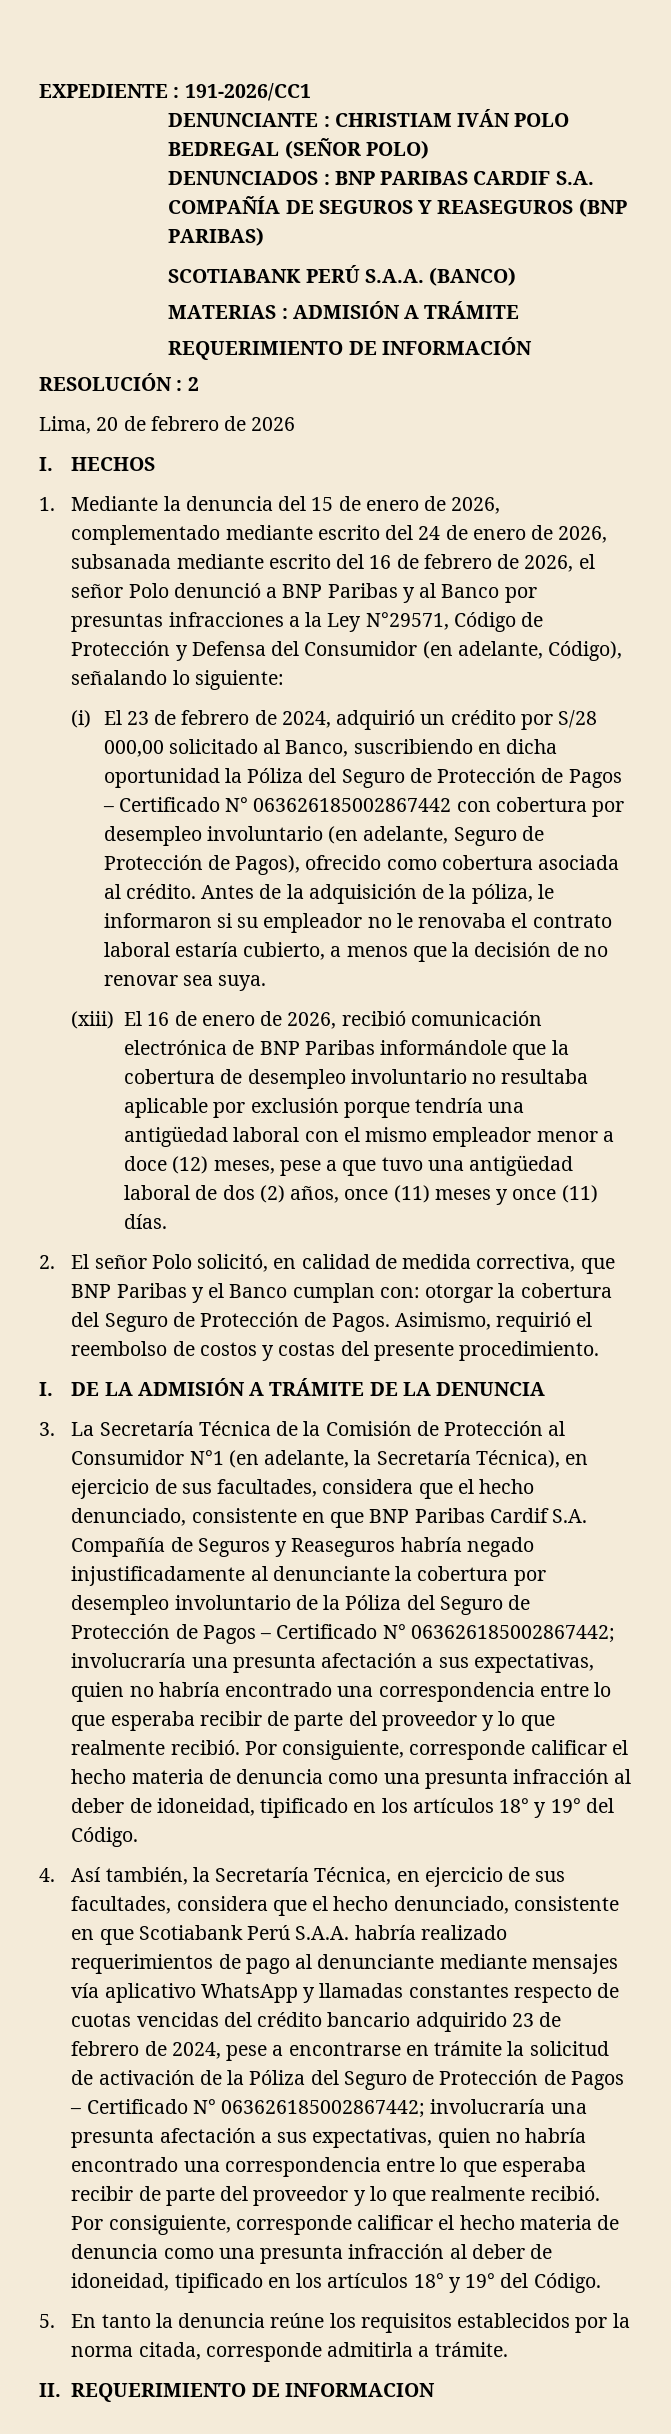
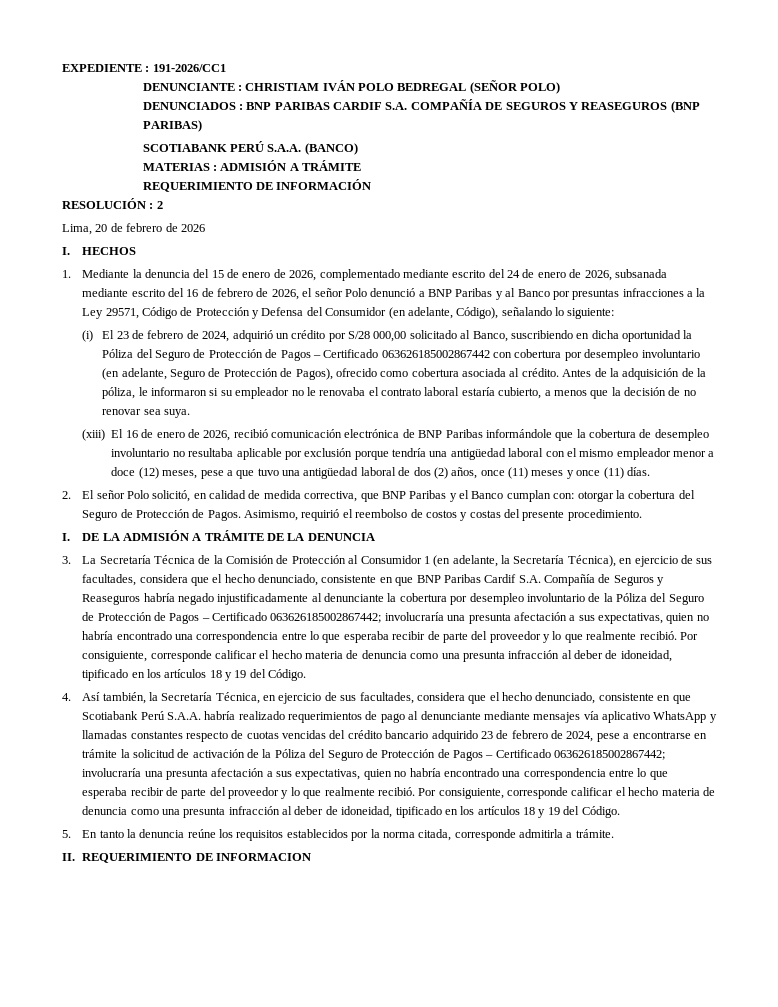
[365,612,449,630] N°29571, -> [105,308,139,319] 29571,
[225,797,249,812] N° -> (379, 353) none
[189,1450,224,1465] N°1 -> [423,556,430,564] 1
[382,1624,406,1639] N° -> (267, 616) none
[499,1798,581,1818] 18° y 19° -> [209,670,247,681] 18 y 19
[192,2099,216,2114] N° -> (551, 753) none
[413,2273,496,2293] 18° y 19° -> [522,807,560,818] 18 y 19

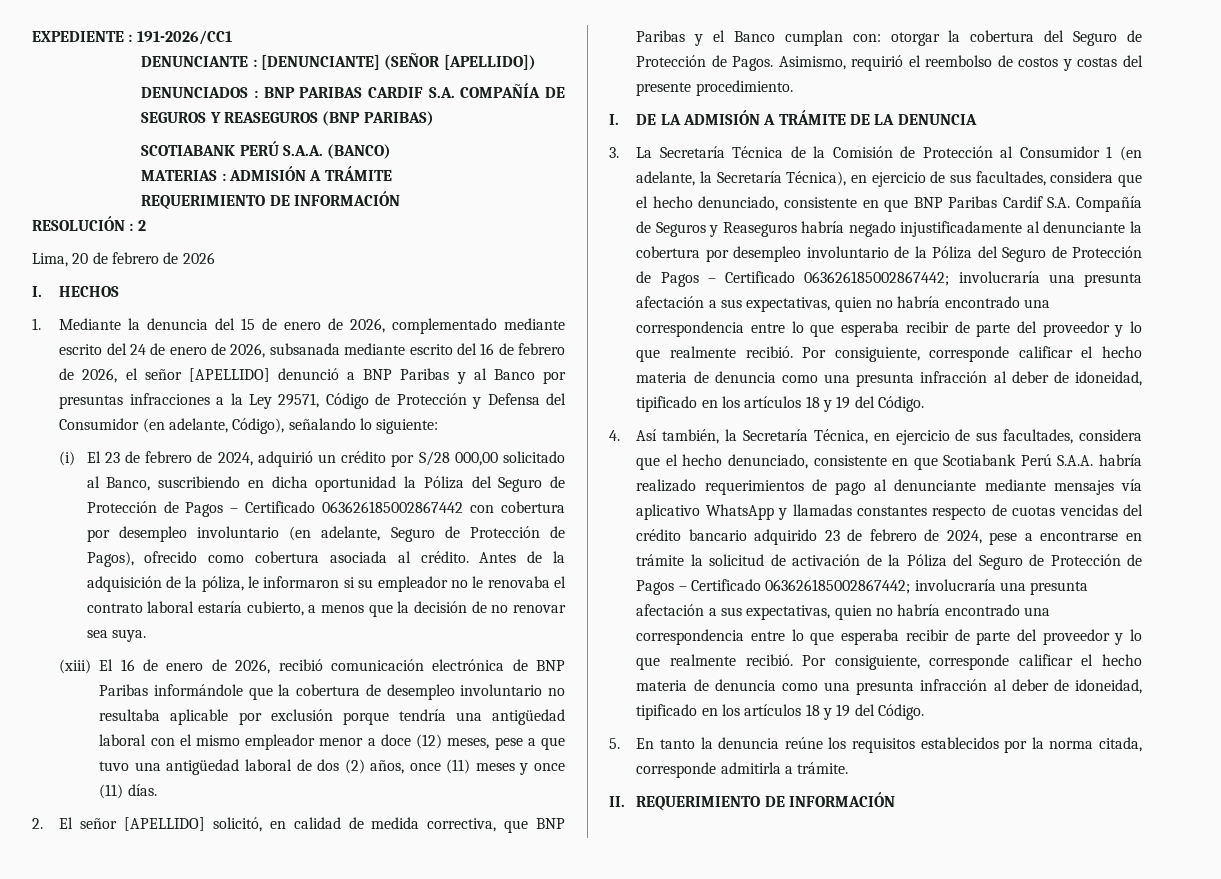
[245,80,561,94] CHRISTIAM IVÁN POLO BEDREGAL (SEÑOR POLO) -> [260,53,536,70] [DENUNCIANTE] (SEÑOR [APELLIDO])
[344,288,367,297] Polo -> [188,368,270,382] [APELLIDO]
[126,490,149,499] Polo -> [124,817,206,831] [APELLIDO]
[215,853,311,861] INFORMACION -> [788,792,895,807] INFORMACIÓN

